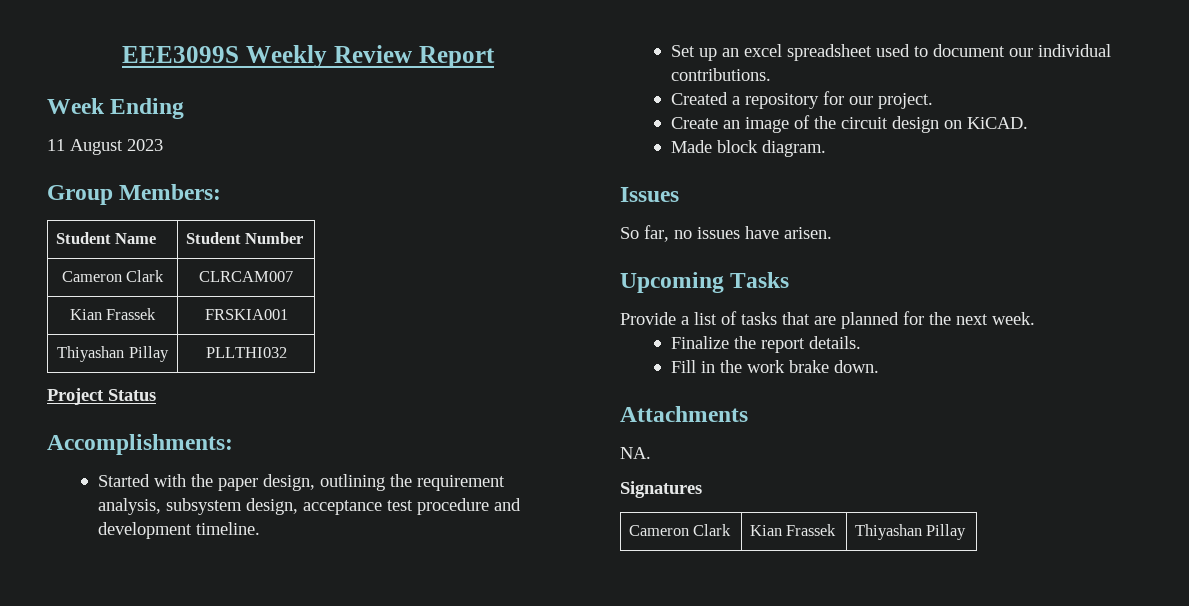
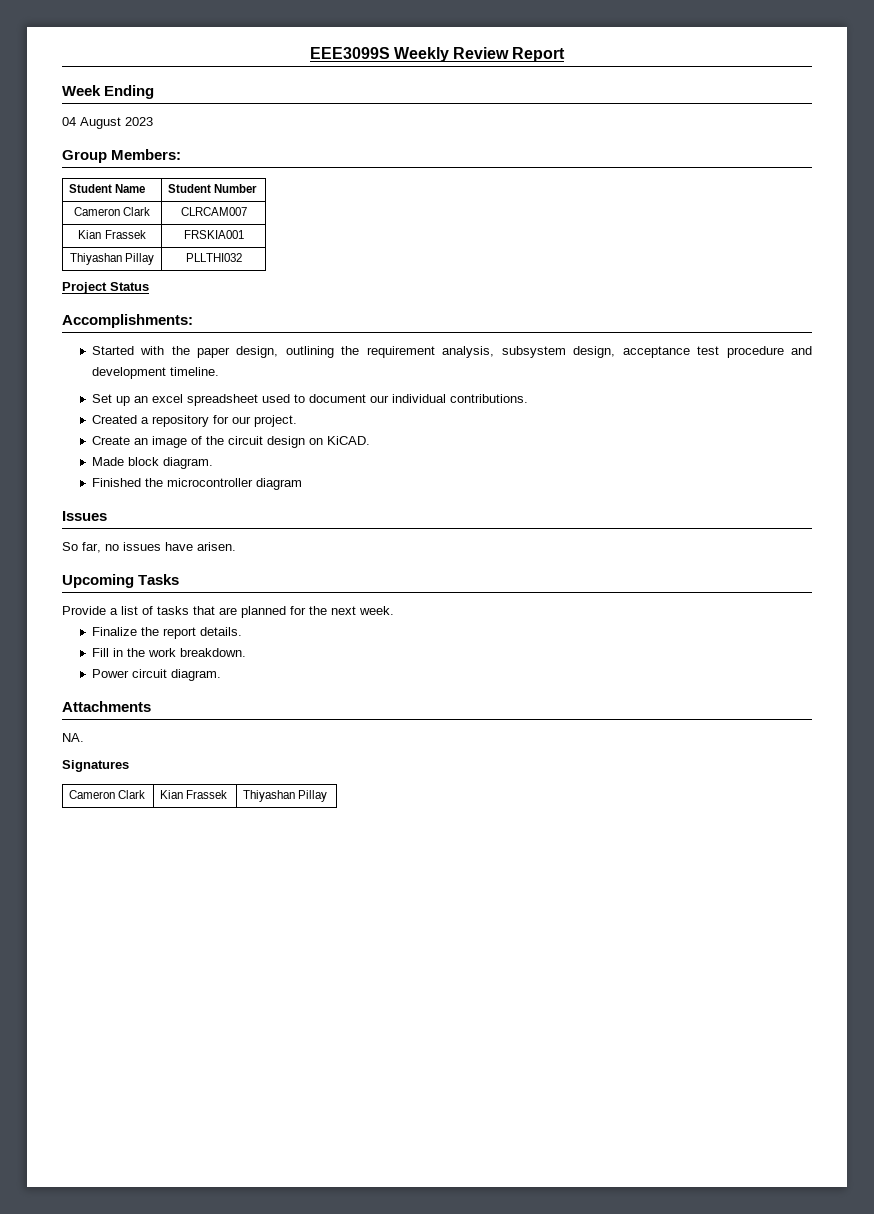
[47,139,65,151] 11 -> [62,117,76,126] 04
(826, 148) none -> [91,478,302,490] // Finished the microcontroller diagram
[788,360,879,373] brake down. -> [179,648,246,657] [91,669,221,681] breakdown. // Power circuit diagram.

